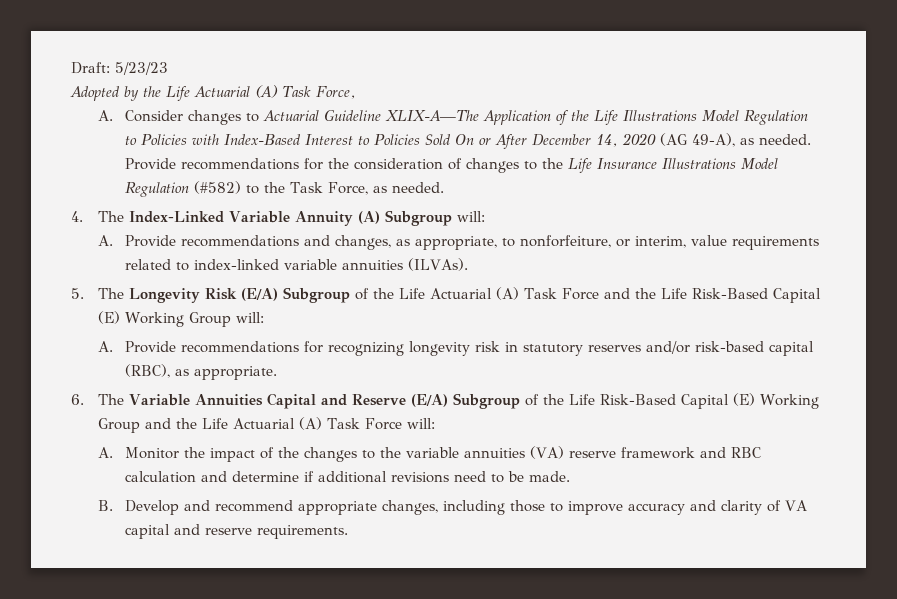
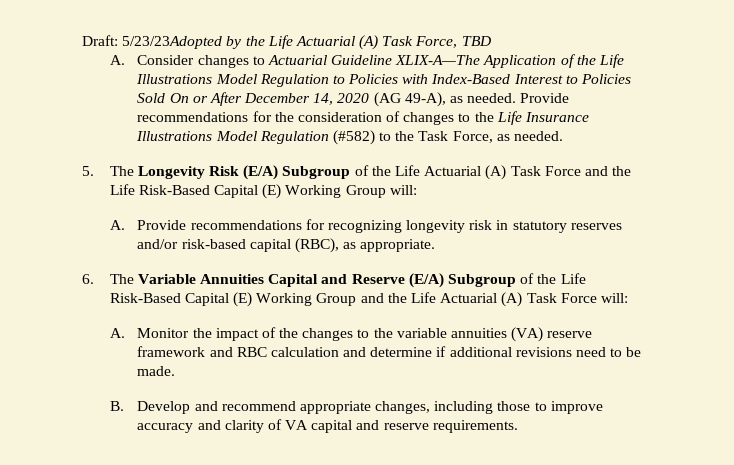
[115,62,168,75] [70,86,120,101] 5/23/23 // Adopted -> [122,36,223,49] 5/23/23Adopted
(356, 92) none -> [461,36,491,46] TBD
[71,210,486,226] [98,235,820,250] [125,258,469,271] // 4. The Index-Linked Variable Annuity (A) Subgroup will: // A. Provide recommendations and changes, as appropriate, to nonforfeiture, or interim, value requirements related to index-linked variable annuities (ILVAs). -> (563, 136) none

